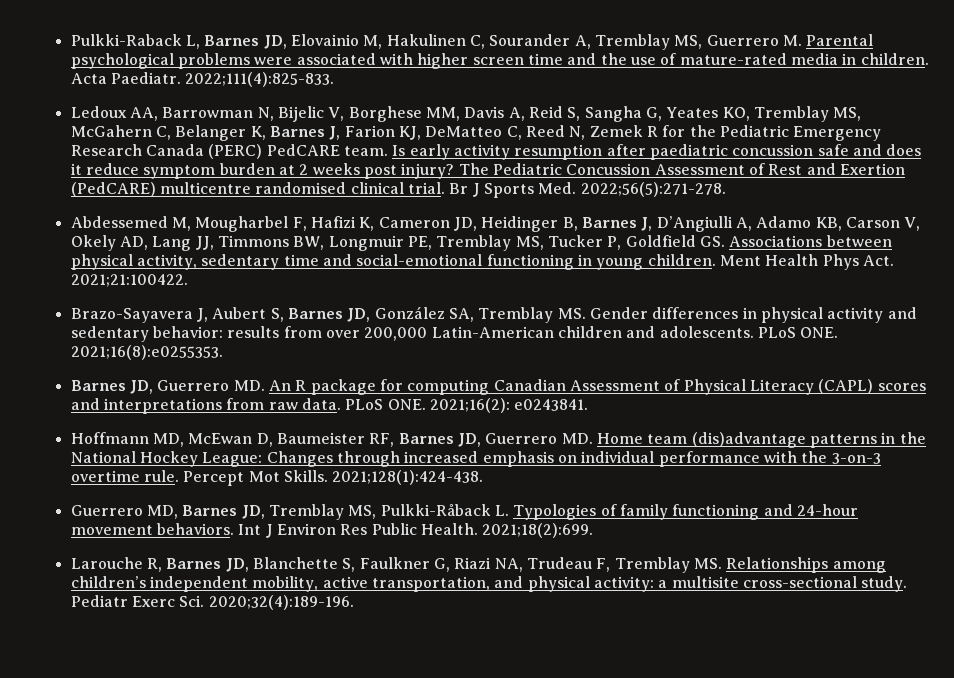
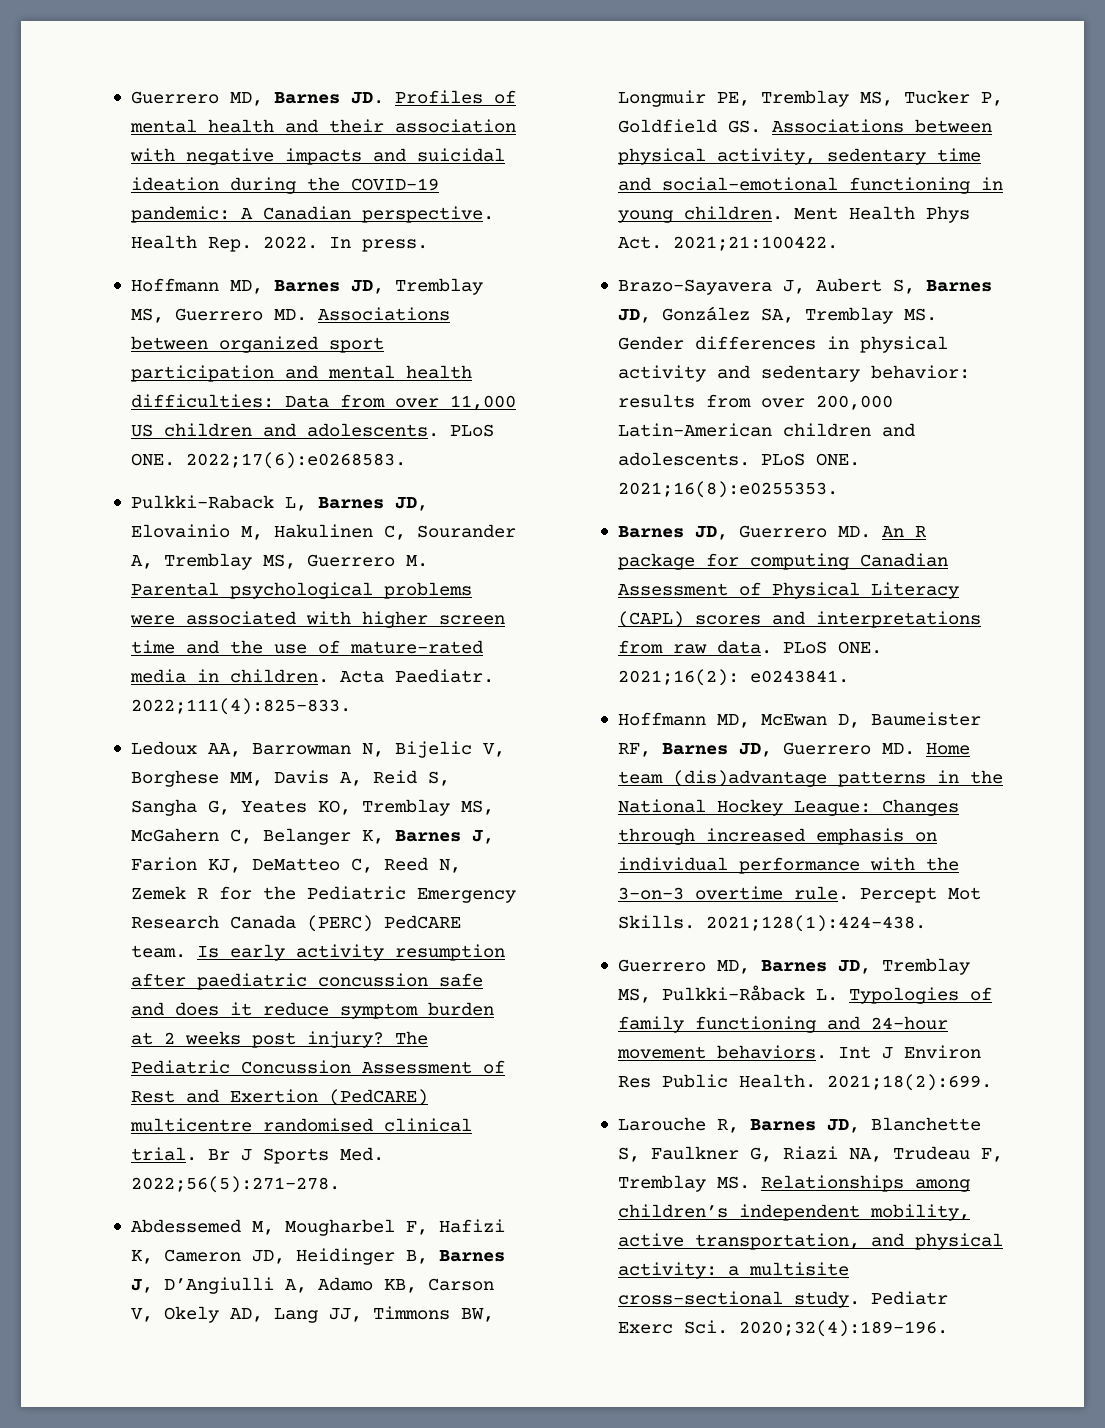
(70, 40) none -> [130,90,516,106] [129,119,516,133] [129,148,505,165] [130,177,439,194] [130,206,494,223] [130,235,428,252] [130,278,483,295] [130,307,450,323] [130,336,384,353] [130,365,472,382] [130,394,516,410] [130,423,494,437] [130,452,406,469] Guerrero MD, Barnes JD. Profiles of mental health and their association with negative impacts and suicidal ideation during the COVID-19 pandemic: A Canadian perspective. Health Rep. 2022. In press. // Hoffmann MD, Barnes JD, Tremblay MS, Guerrero MD. Associations between organized sport participation and mental health difficulties: Data from over 11,000 US children and adolescents. PLoS ONE. 2022;17(6):e0268583. //

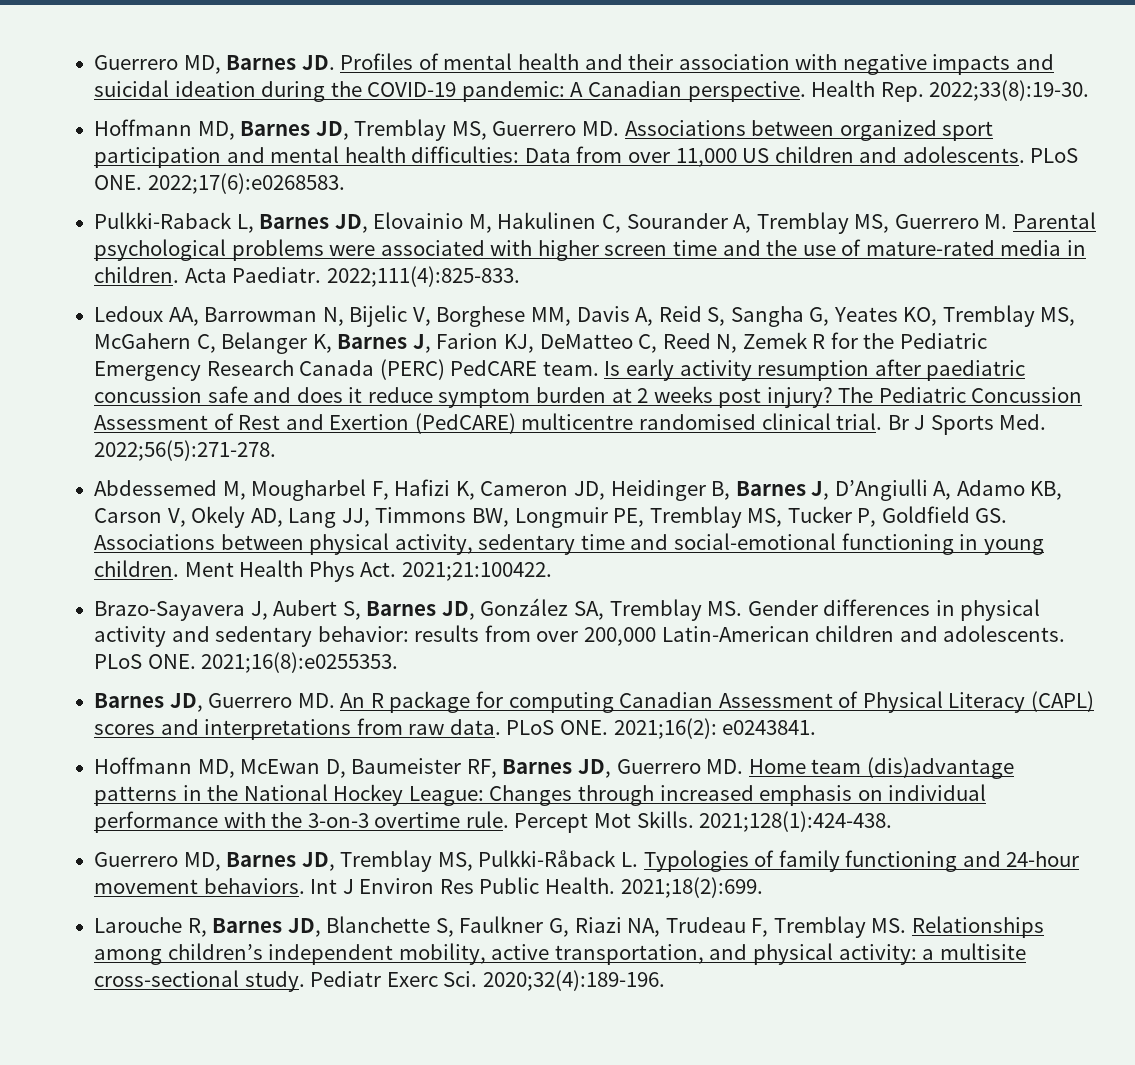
[262,236,428,252] 2022. In press. -> [929,80,1090,101] 2022;33(8):19-30.

